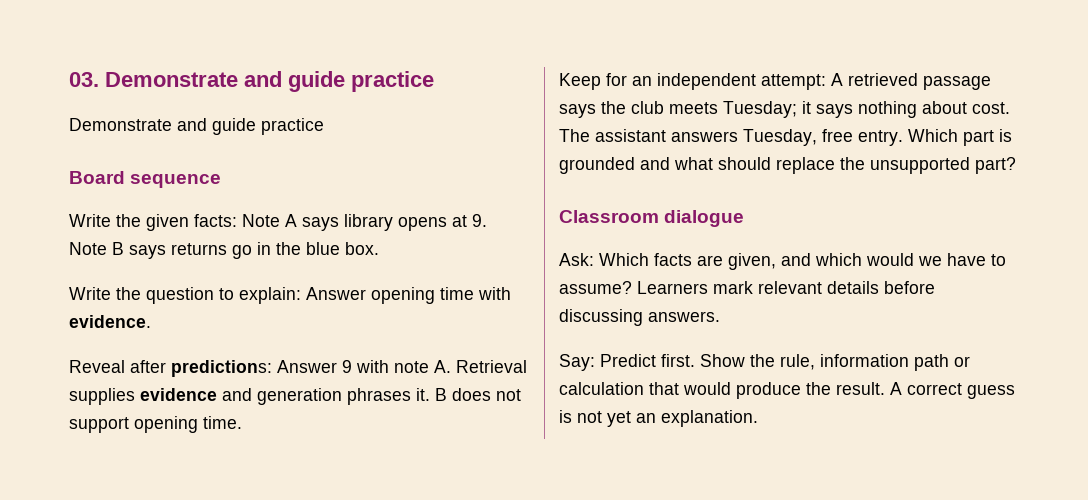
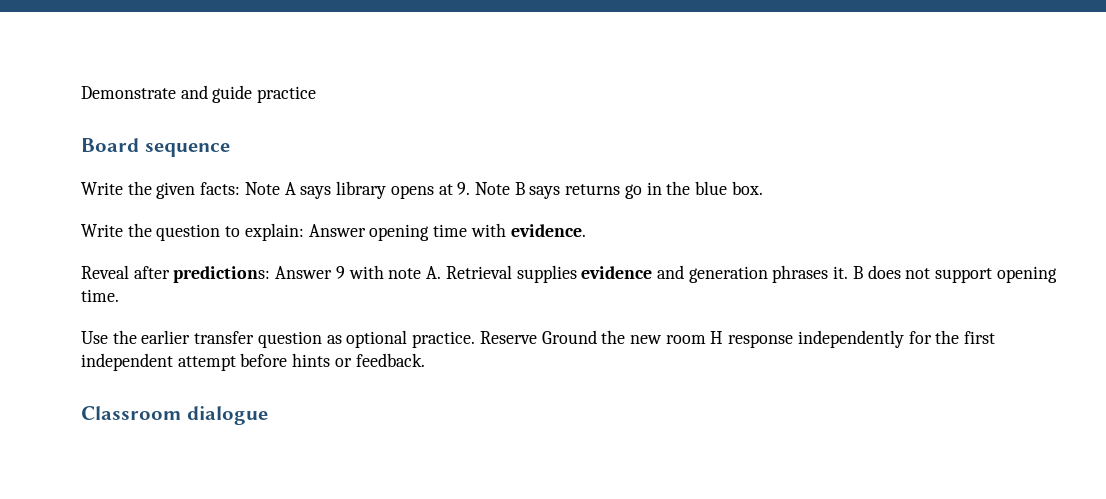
[69,71,434,92] 03. Demonstrate and guide practice // -> (81, 92) none
[559,73,991,90] [559,101,1010,118] [559,129,1012,146] [559,157,1016,174] [559,210,745,227] [559,253,1006,270] [559,281,935,294] [559,309,720,326] [559,354,970,371] [559,382,1015,399] [559,410,758,427] Keep for an independent attempt: A retrieved passage says the club meets Tuesday; it says nothing about cost. The assistant answers Tuesday, free entry. Which part is grounded and what should replace the unsupported part? // Classroom dialogue // Ask: Which facts are given, and which would we have to assume? Learners mark relevant details before discussing answers. // Say: Predict first. Show the rule, information path or calculation that would produce the result. A correct guess is not yet an explanation. -> [81,330,996,348] [81,353,425,371] [81,406,268,425] Use the earlier transfer question as optional practice. Reserve Ground the new room H response independently for the first independent attempt before hints or feedback. // Classroom dialogue

